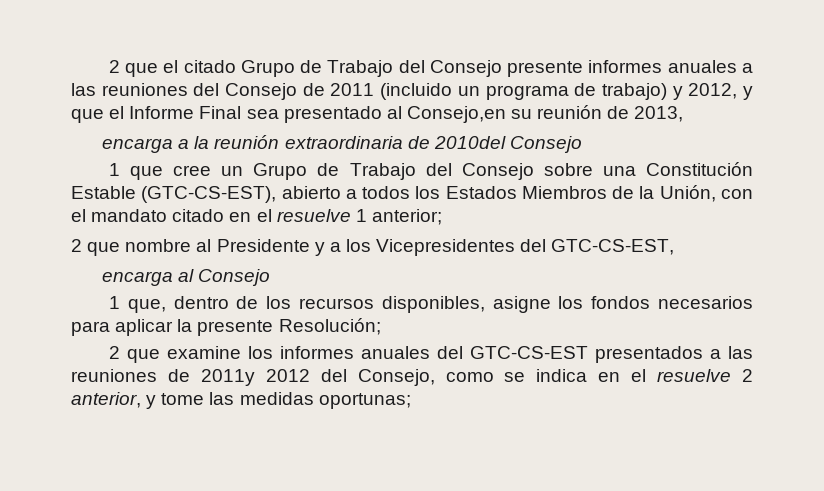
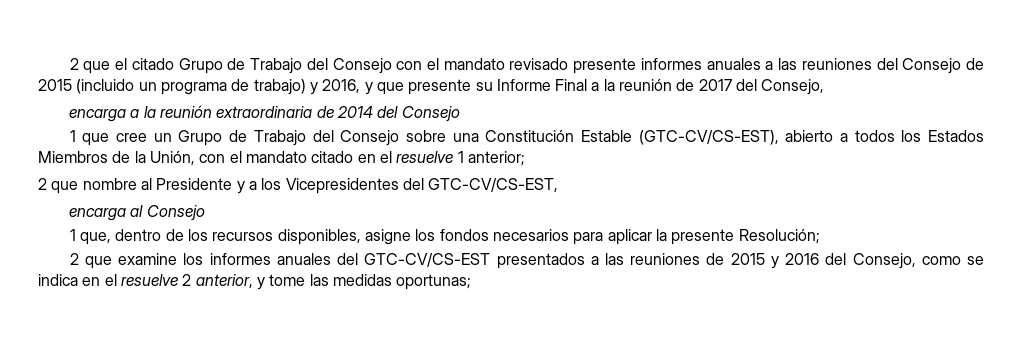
(502, 68) none -> [396,58,569,70] con el mandato revisado
[330,83,375,96] 2011 -> [38,79,72,91] 2015
[688,83,738,99] 2012, -> [322,79,361,93] 2016,
[109,105,684,123] el Informe Final sea presentado al Consejo,en su reunión de 2013, -> [408,79,825,95] presente su Informe Final a la reunión de 2017 del Consejo,
[433,136,506,149] 2010del -> [337,106,399,118] 2014 del
[141,186,277,203] (GTC-CS-EST), -> [638,130,779,145] (GTC-CV/CS-EST),
[551,239,675,255] GTC-CS-EST, -> [428,178,559,192] GTC-CV/CS-EST,
[469,346,588,359] GTC-CS-EST -> [364,253,491,267] GTC-CV/CS-EST
[200,369,310,386] 2011y 2012 -> [730,253,820,269] 2015 y 2016

